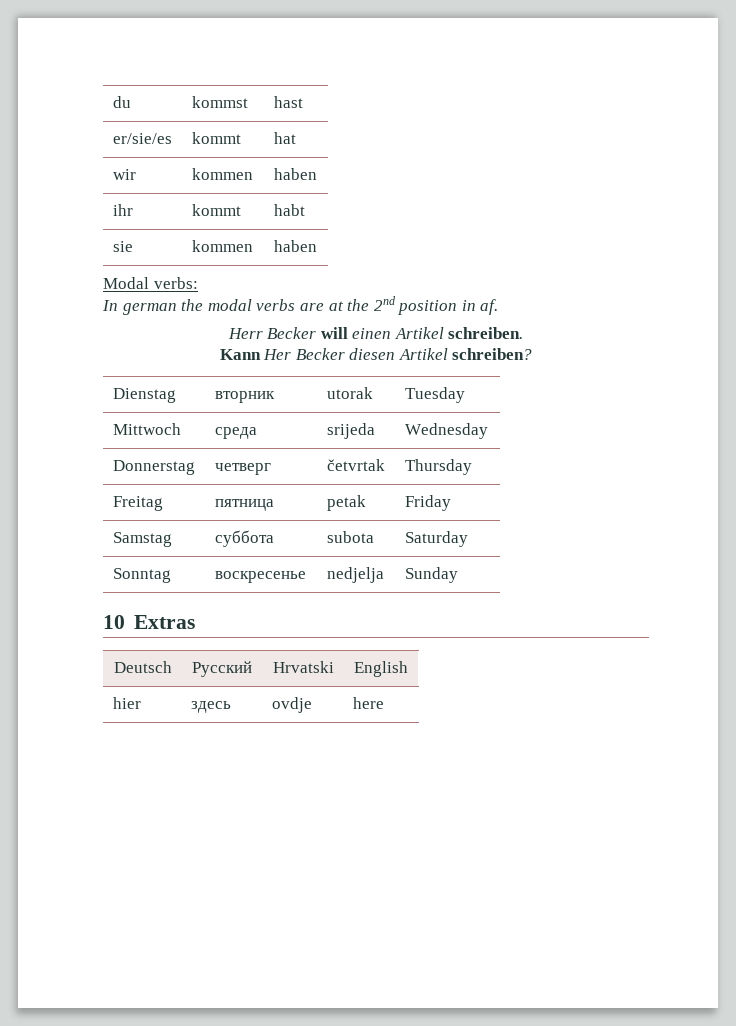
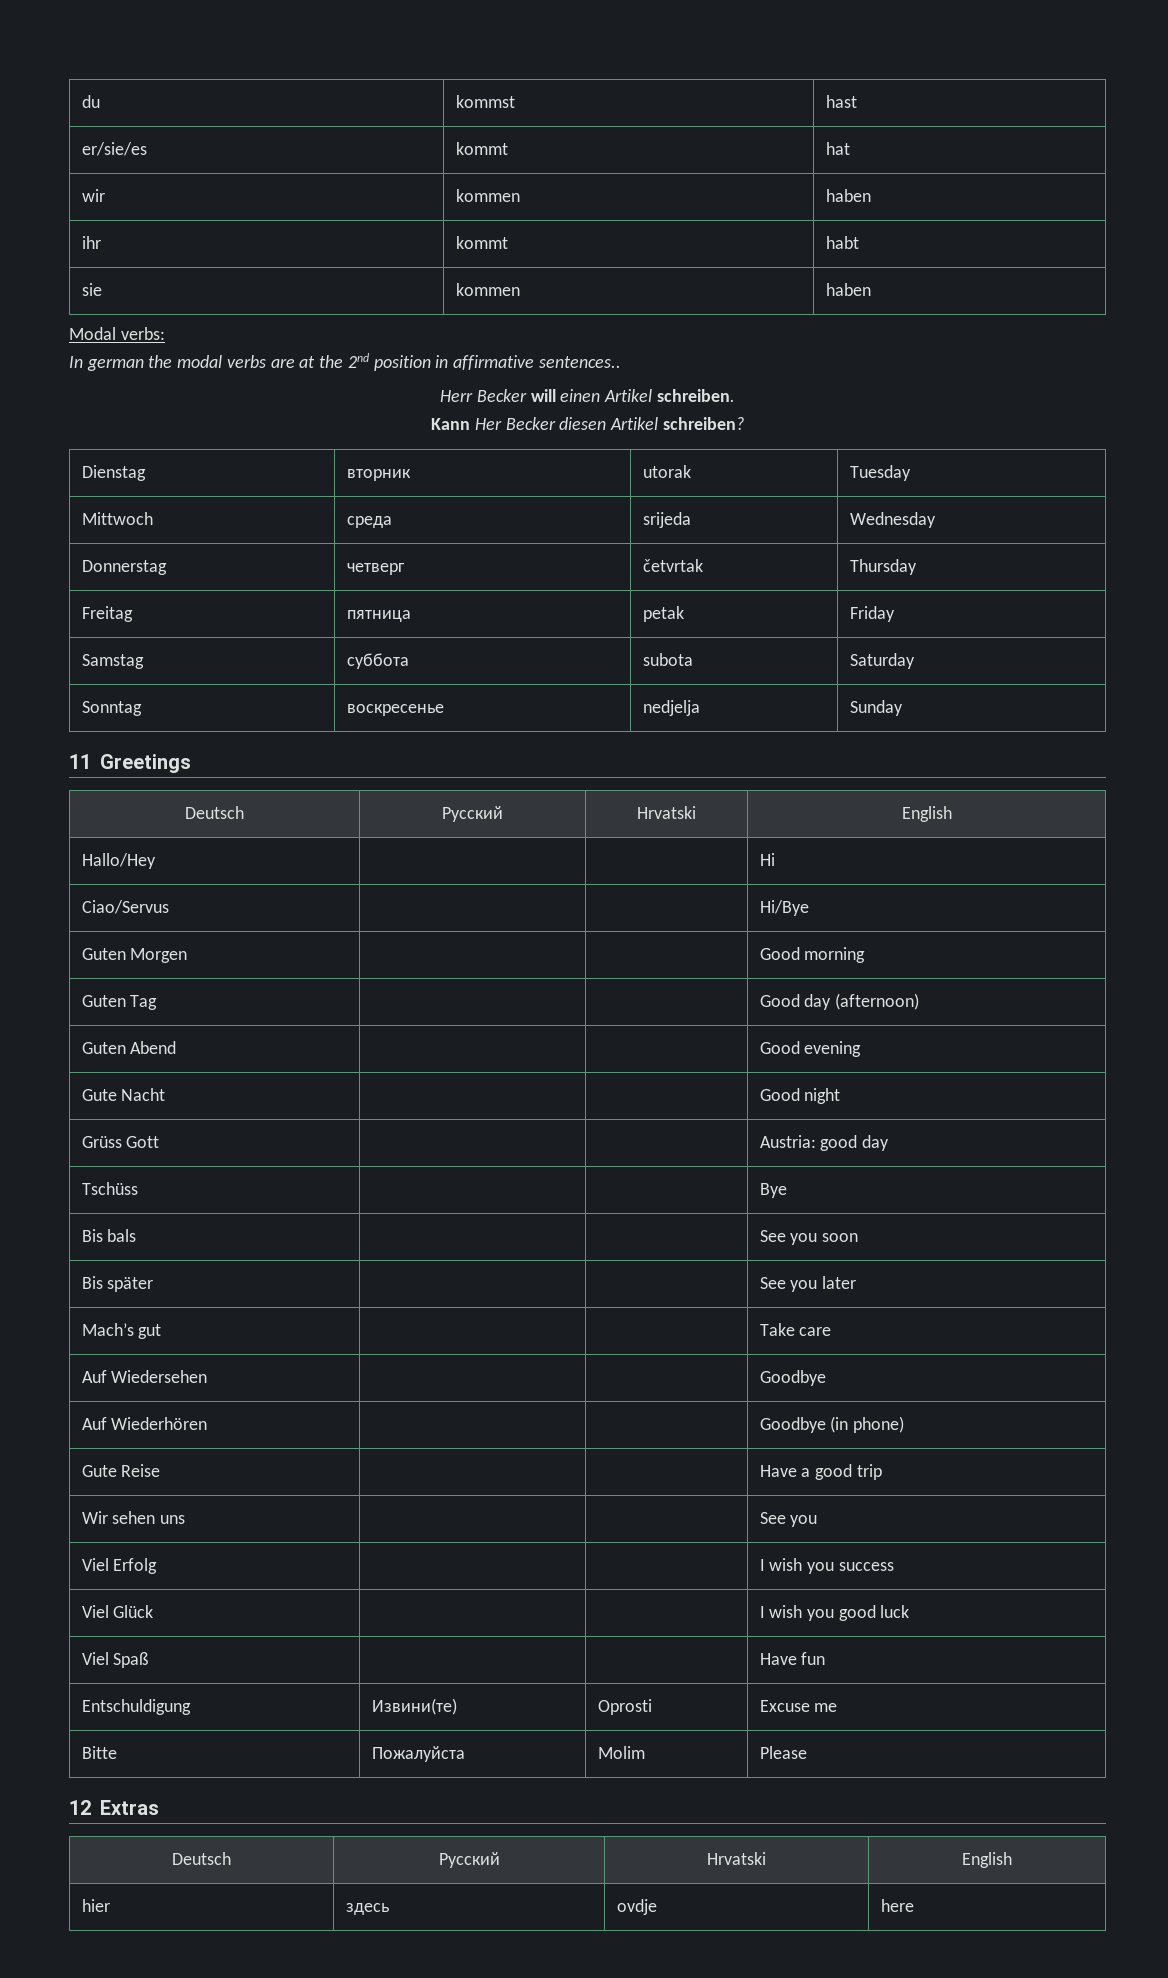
[480,299,499,315] af. -> [452,355,621,370] affirmative sentences..
[103,615,125,629] 10 -> [69,754,191,773] [185,806,244,819] [442,806,503,822] [637,806,696,819] [901,806,952,822] [81,853,156,869] [759,853,775,866] [81,900,169,914] [759,900,809,916] [81,948,188,963] [759,947,866,963] [81,995,158,1010] [759,993,919,1010] [81,1041,177,1054] [759,1041,862,1057] [81,1088,166,1101] [759,1088,841,1104] [81,1136,160,1148] [759,1135,889,1151] [81,1182,138,1195] [759,1183,787,1198] [81,1229,137,1242] [759,1230,858,1245] [81,1276,154,1292] [759,1276,856,1292] [81,1323,162,1339] [759,1323,832,1336] [81,1370,208,1383] [759,1370,826,1386] [81,1417,208,1430] [759,1416,904,1433] [81,1464,161,1477] [759,1464,882,1480] [81,1511,185,1524] [759,1512,818,1527] [81,1558,158,1574] [759,1558,894,1574] [81,1605,154,1618] [759,1605,910,1621] [81,1652,150,1668] [759,1652,826,1665] [81,1699,191,1715] [371,1698,457,1715] [597,1699,652,1715] [759,1700,838,1712] [81,1746,117,1759] [371,1746,465,1762] [597,1746,645,1759] [759,1746,807,1759] [69,1800,91,1815] 11 Greetings // Deutsch | Русский | Hrvatski | English // Hallo/Hey | | | Hi // Ciao/Servus | | | Hi/Bye // Guten Morgen | | | Good morning // Guten Tag | | | Good day (afternoon) // Guten Abend | | | Good evening // Gute Nacht | | | Good night // Grüss Gott | | | Austria: good day // Tschüss | | | Bye // Bis bals | | | See you soon // Bis später | | | See you later // Mach’s gut | | | Take care // Auf Wiedersehen | | | Goodbye // Auf Wiederhören | | | Goodbye (in phone) // Gute Reise | | | Have a good trip // Wir sehen uns | | | See you // Viel Erfolg | | | I wish you success // Viel Glück | | | I wish you good luck // Viel Spaß | | | Have fun // Entschuldigung | Извини(те) | Oprosti | Excuse me // Bitte | Пожалуйста | Molim | Please // 12

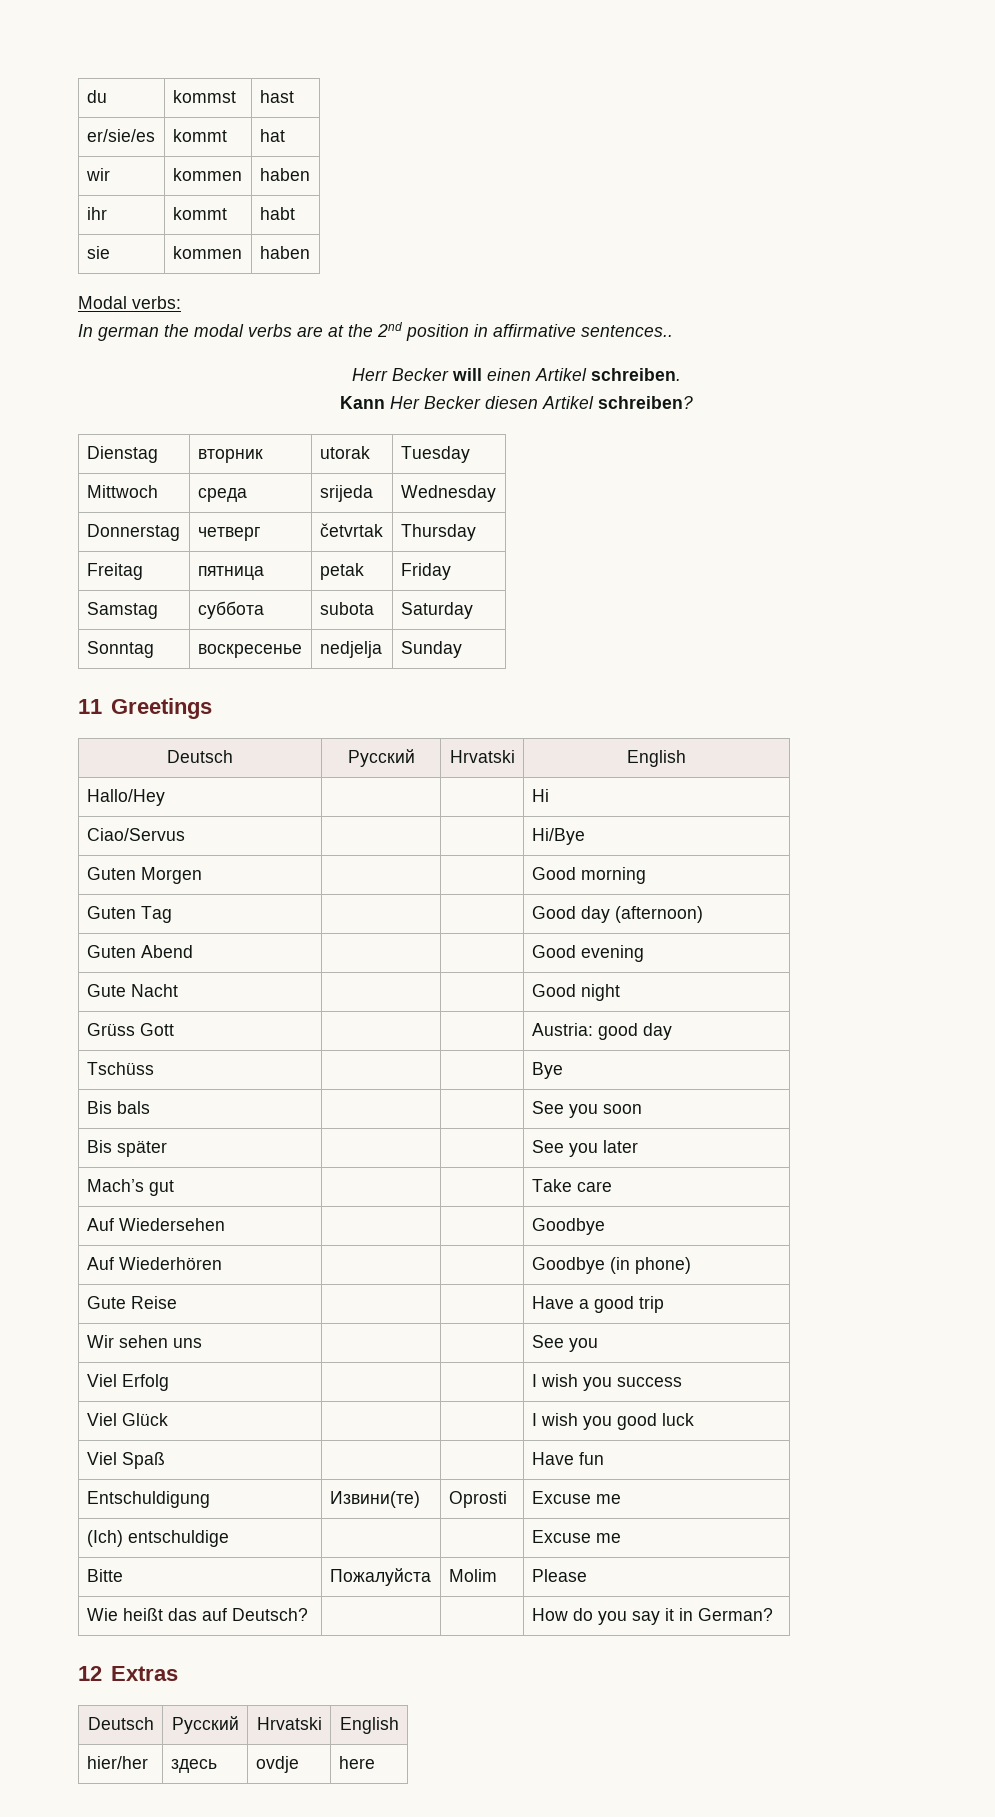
(838, 1707) none -> [86,1530,229,1547] [531,1530,621,1543] // (Ich) entschuldige | | | Excuse me
(807, 1752) none -> [86,1608,308,1621] [531,1608,773,1625] // Wie heißt das auf Deutsch? | | | How do you say it in German?
[81,1899,110,1912] hier -> [86,1756,148,1769] hier/her

